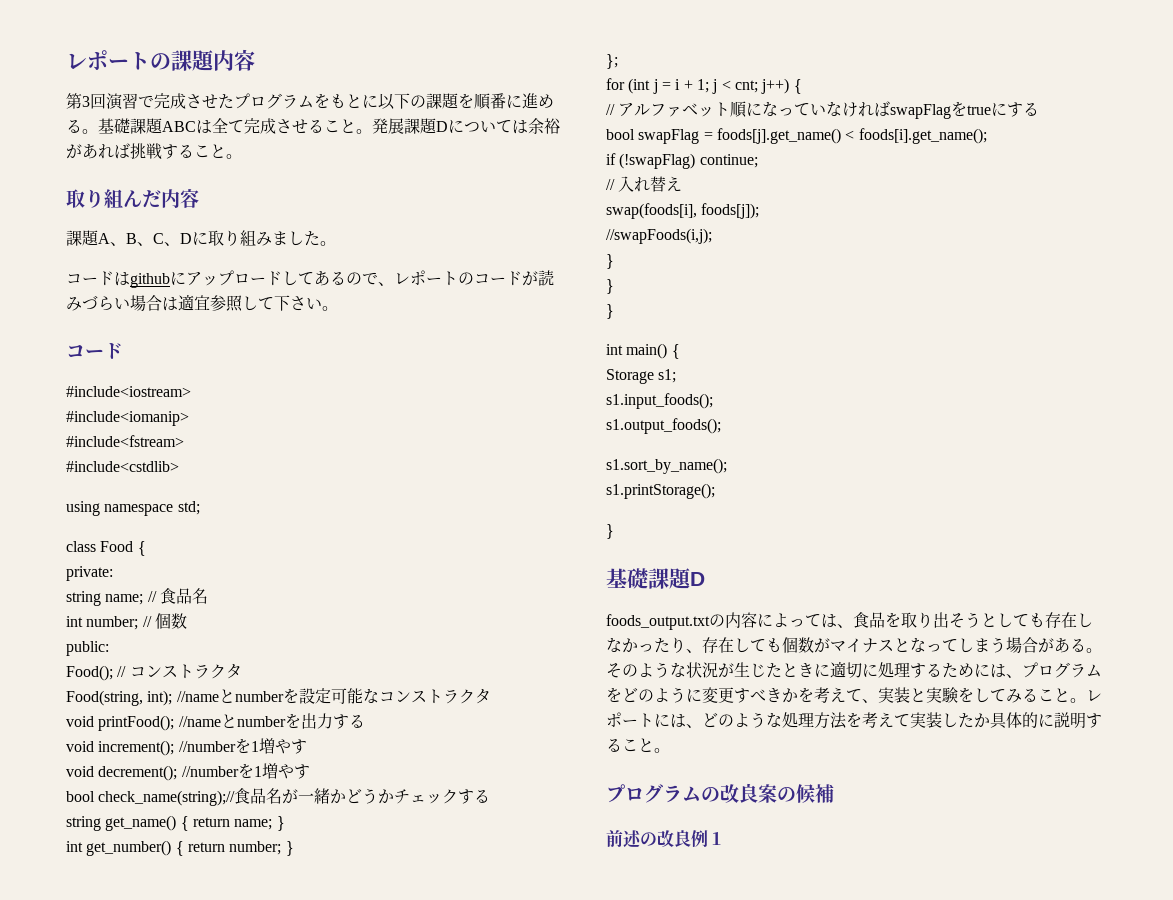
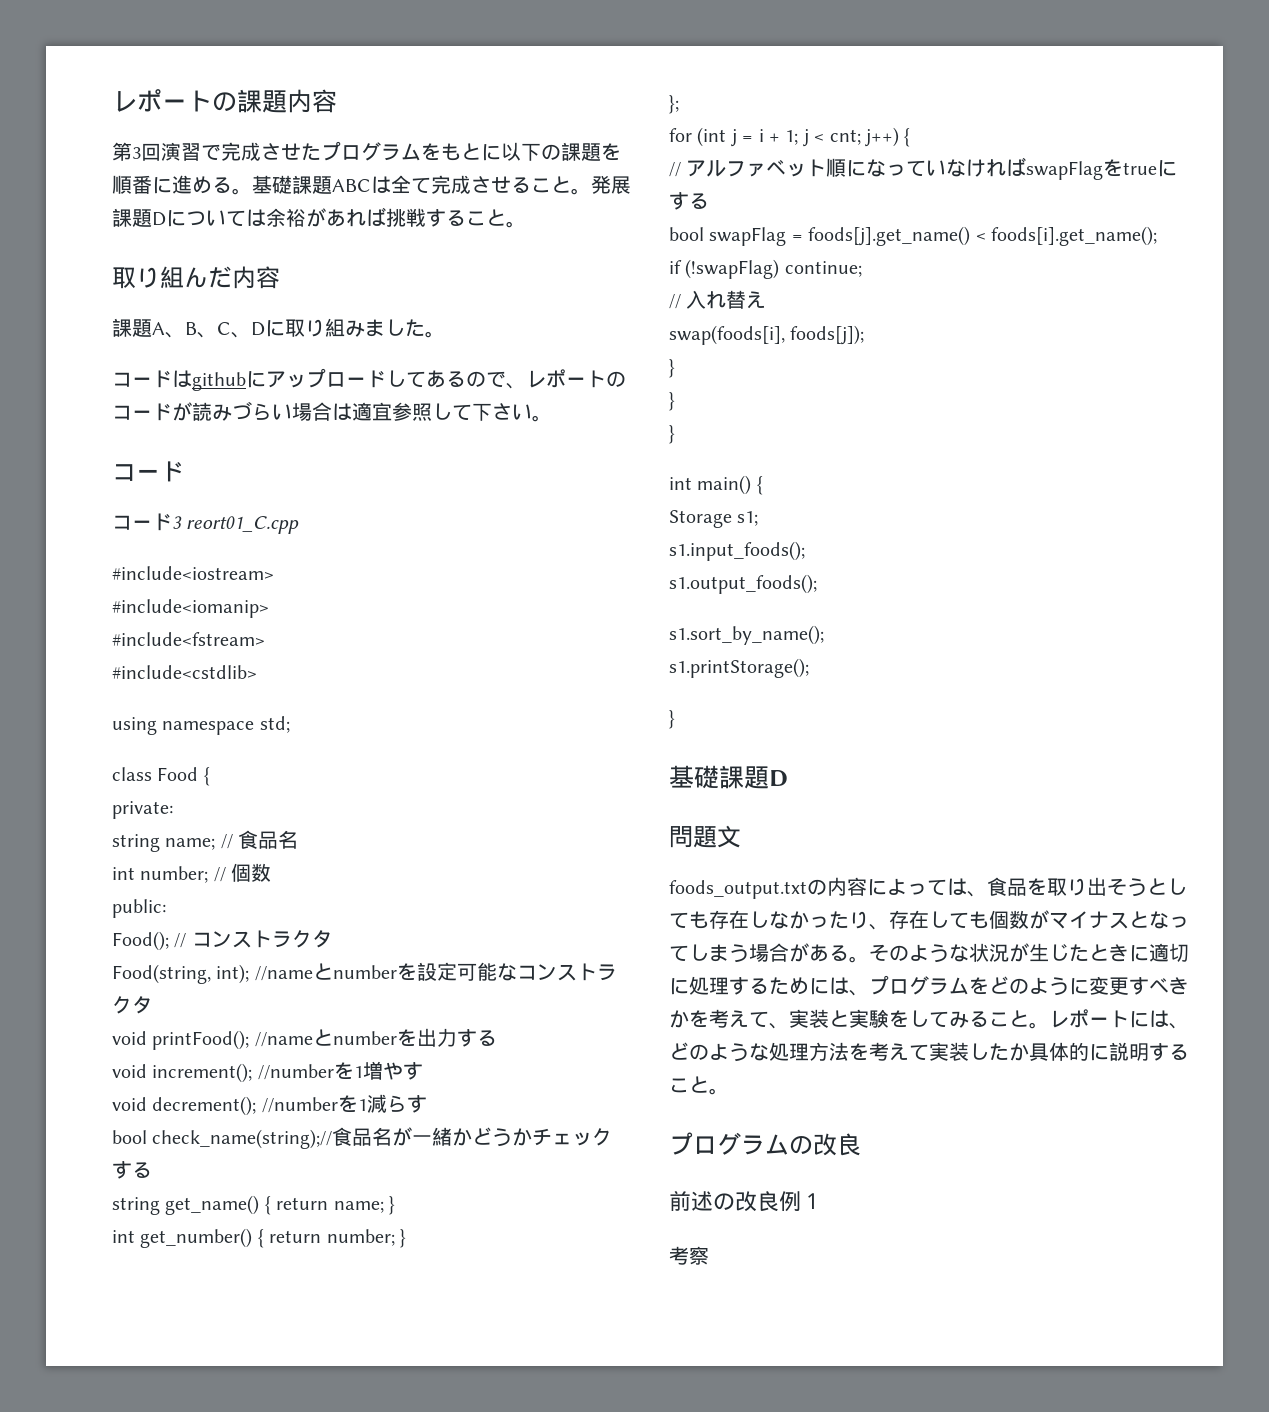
(123, 351) none -> [112,513,300,534] // コード3 reort01_C.cpp
[261,763,294,779] 増や -> [366,1094,407,1113] 減ら
[606,228,712,244] // //swapFoods(i,j); -> (865, 335) none
(705, 579) none -> [669,825,741,848] // 問題文
[758,784,834,803] 案の候補 -> (861, 1144) none
(725, 838) none -> [669,1246,709,1265] // 考察

